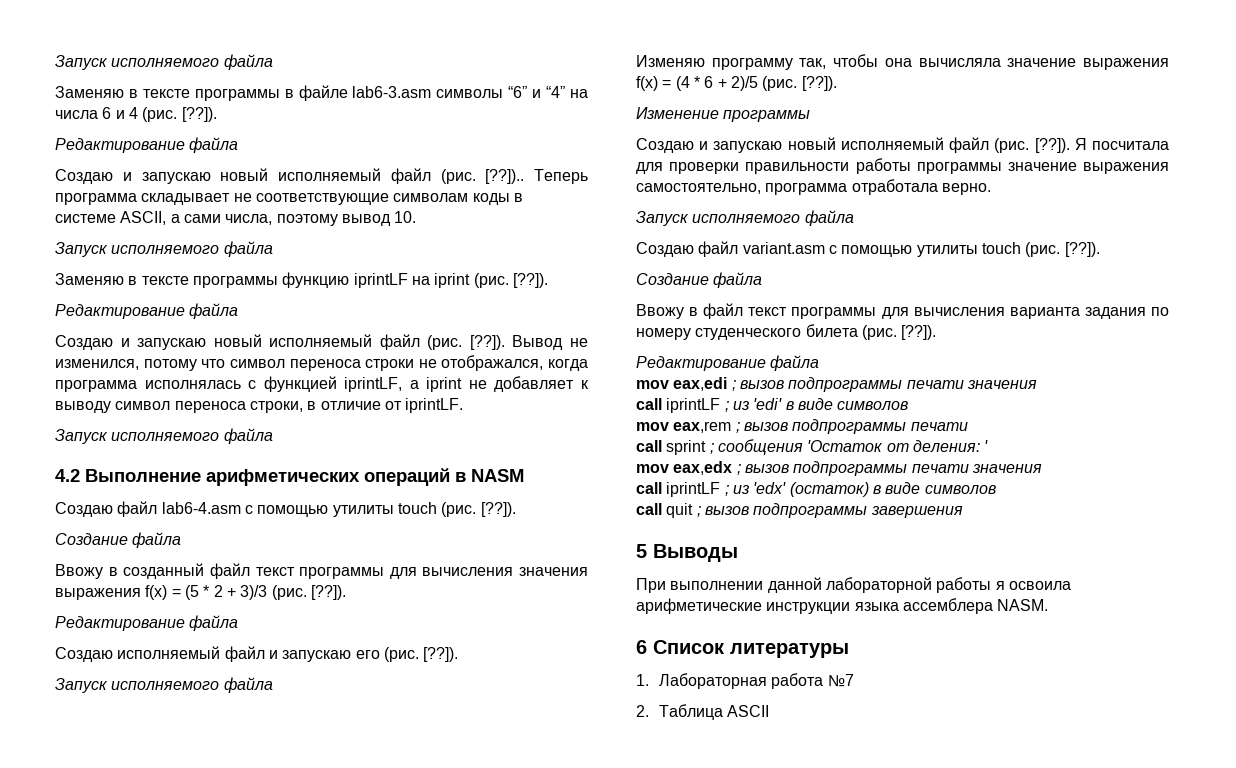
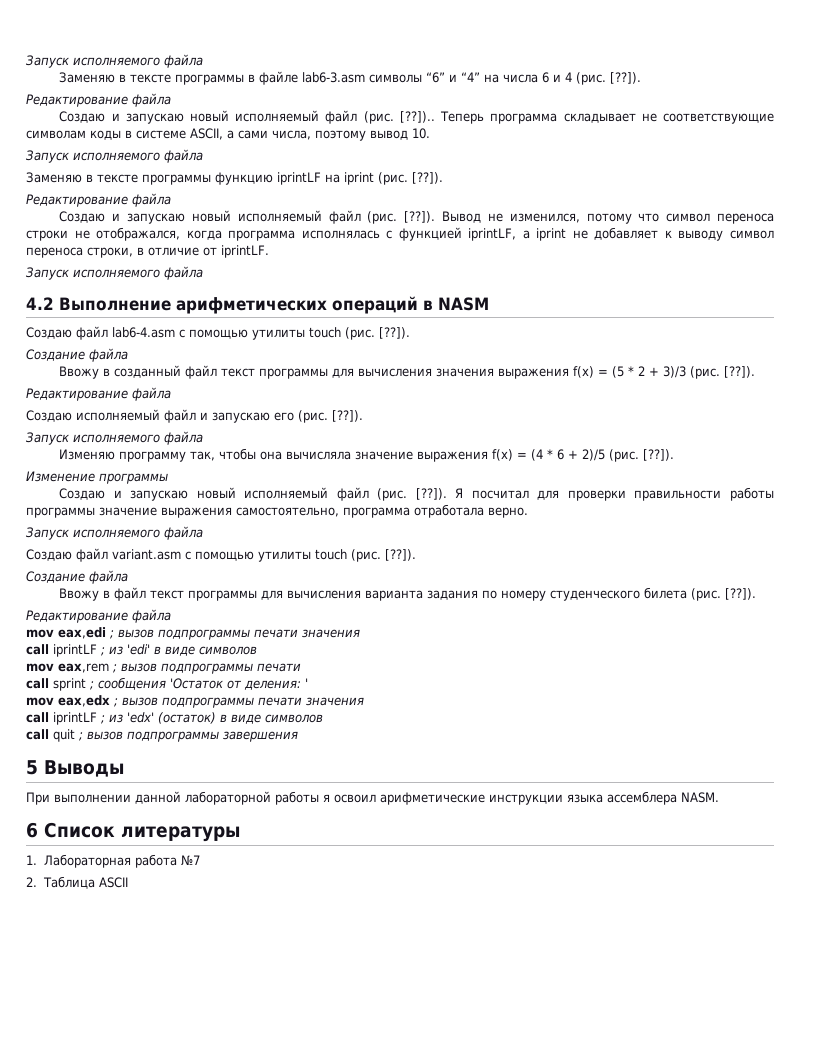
[1092,141,1169,150] посчитала -> [471,490,529,499] посчитал
[1008,581,1071,590] освоила -> [334,794,376,803] освоил

